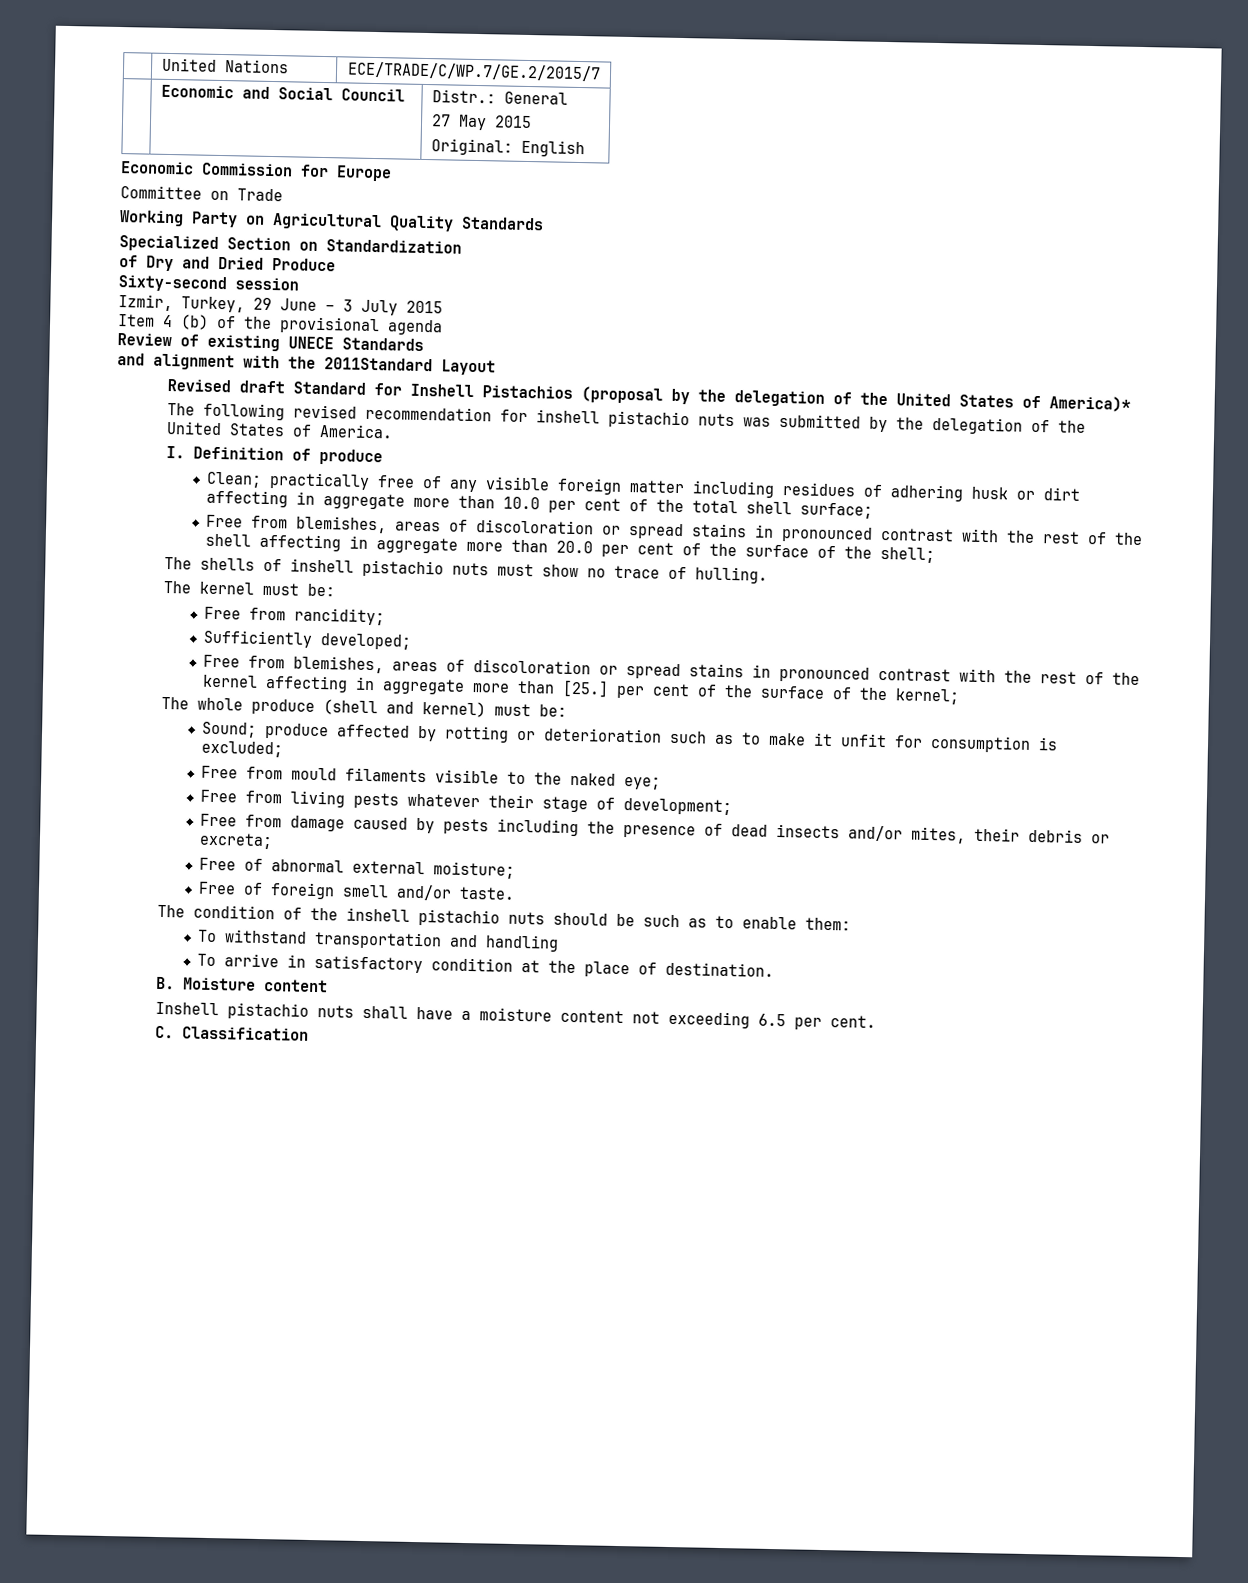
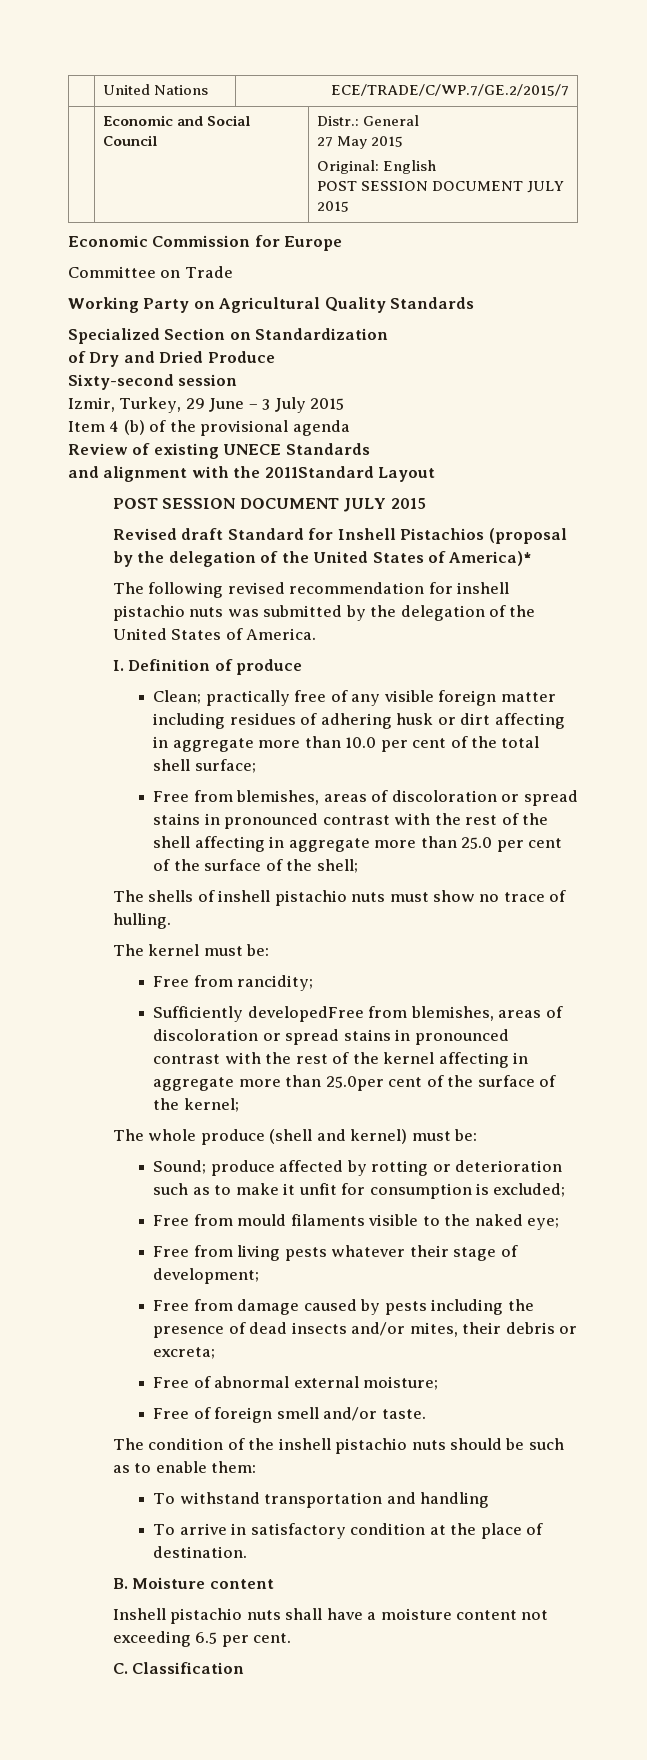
(585, 148) none -> [317,181,565,193] [317,201,350,212] // POST SESSION DOCUMENT JULY 2015
(496, 367) none -> [112,498,426,512] // POST SESSION DOCUMENT JULY 2015
[555,540,593,554] 20.0 -> [461,837,493,849] 25.0
[319,633,412,650] [202,654,240,668] developed; // Free -> [247,1006,364,1022] developedFree
[561,679,645,699] [25.] per -> [325,1076,384,1091] 25.0per

